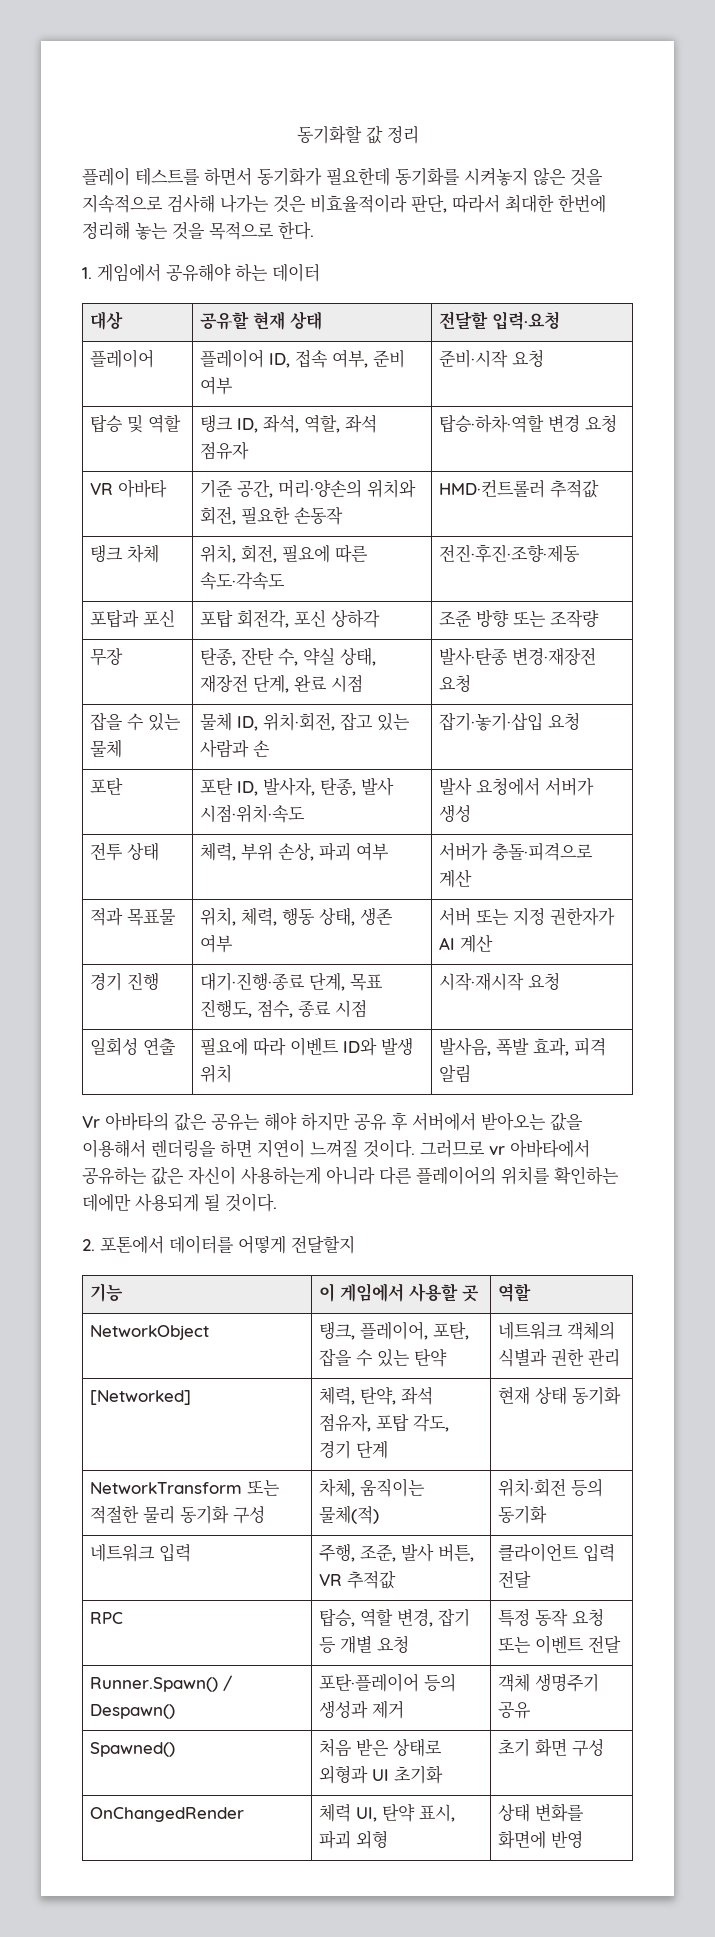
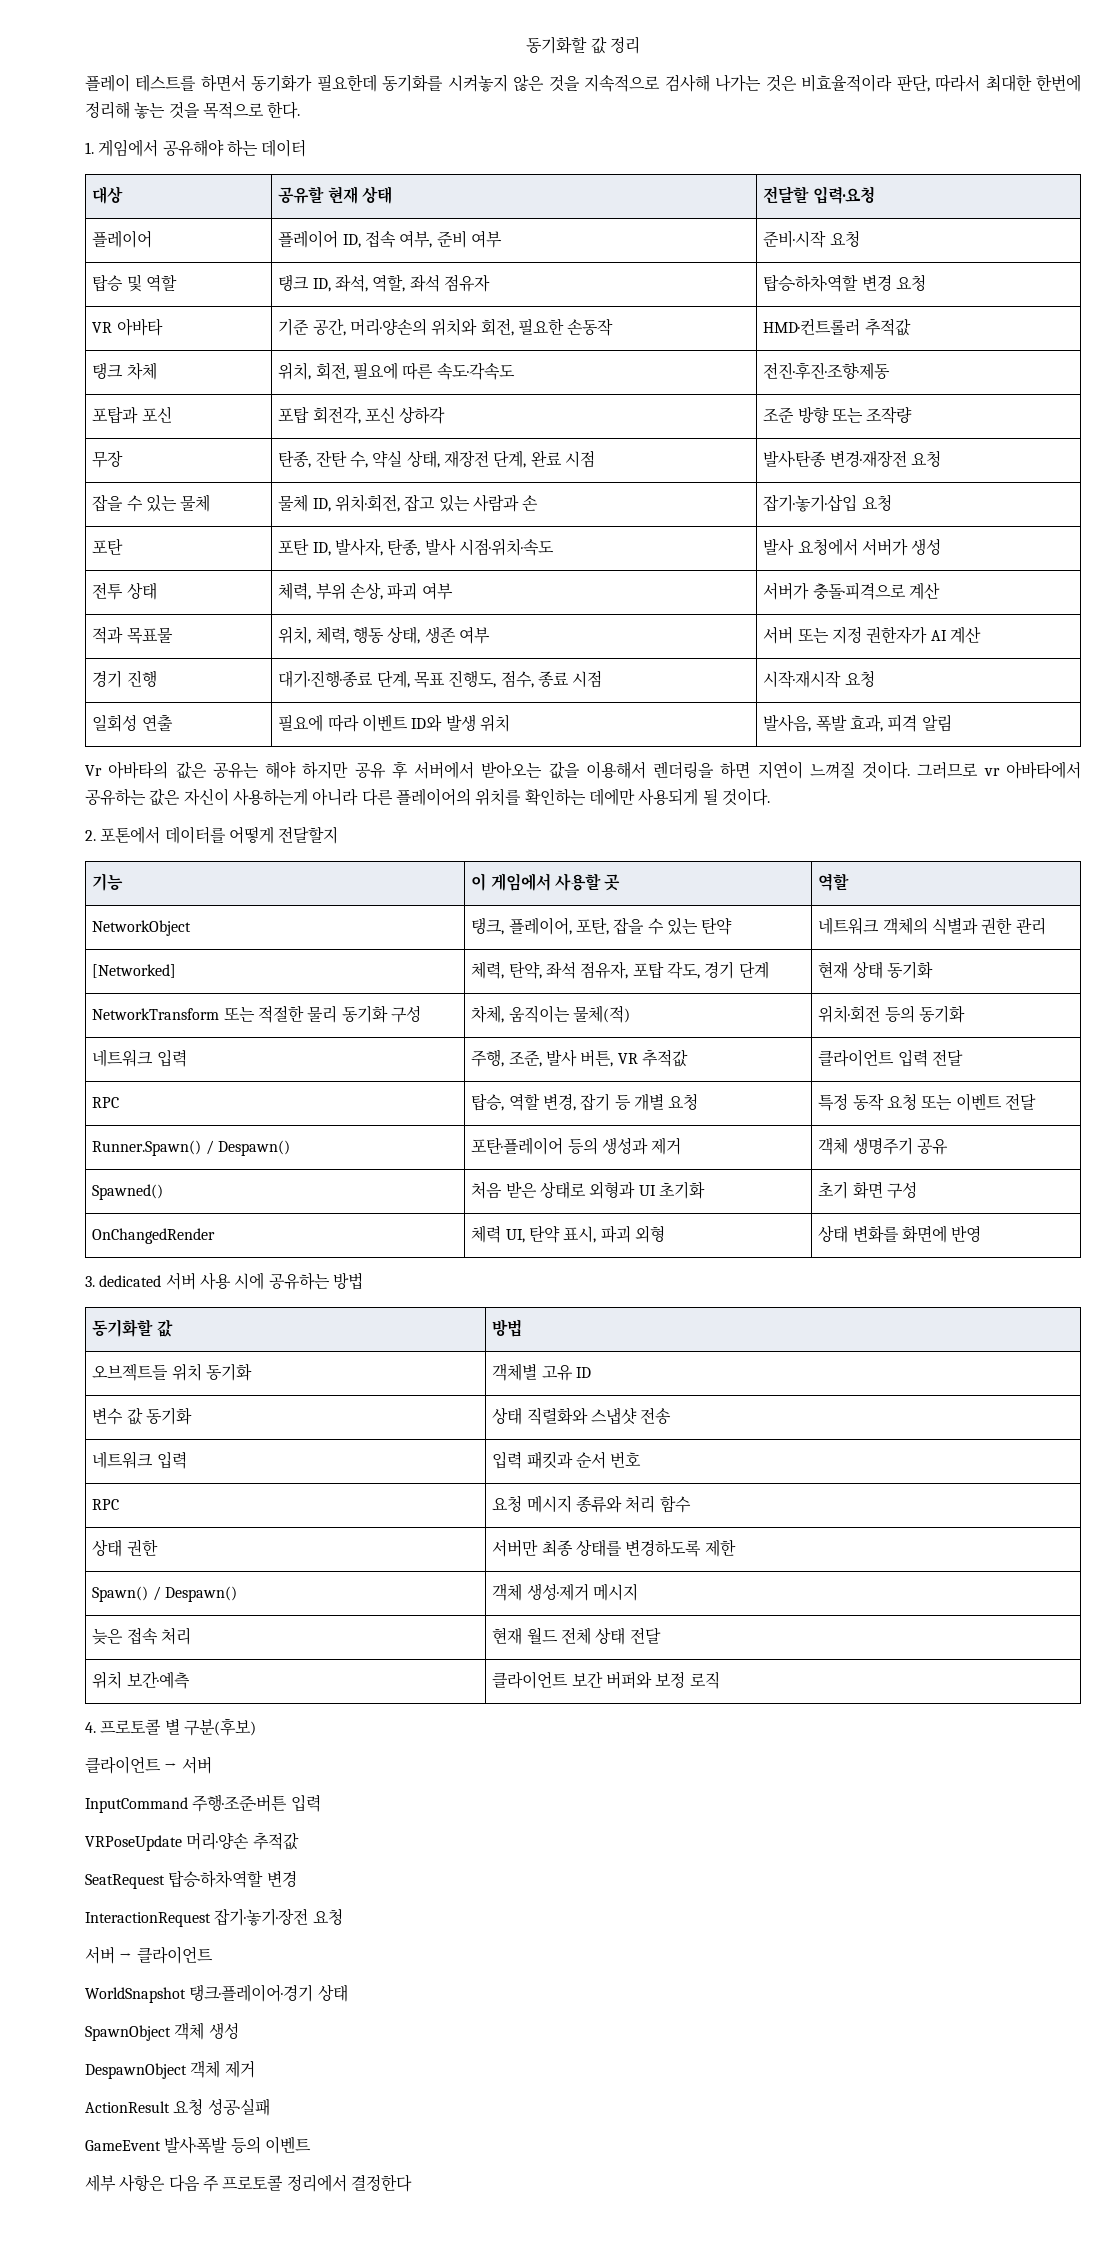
(583, 1839) none -> [85,1272,363,1290] [92,1319,173,1337] [492,1319,523,1337] [92,1363,252,1381] [492,1363,591,1381] [92,1407,192,1425] [492,1407,672,1425] [92,1451,187,1469] [492,1451,642,1469] [92,1499,120,1510] [492,1495,691,1513] [92,1539,158,1557] [492,1539,736,1557] [92,1586,237,1602] [492,1583,638,1601] [92,1627,191,1645] [492,1627,661,1645] [92,1671,190,1689] [492,1671,720,1689] [85,1718,256,1736] [85,1756,212,1774] [85,1794,321,1813] [85,1832,299,1851] [85,1870,297,1889] [85,1908,343,1927] [85,1946,213,1964] [85,1984,348,2003] [85,2022,239,2041] [85,2060,255,2079] [85,2098,270,2116] [85,2136,311,2154] [85,2174,412,2192] // 3. dedicated 서버 사용 시에 공유하는 방법 // 동기화할 값 | 방법 // 오브젝트들 위치 동기화 | 객체별 고유 ID // 변수 값 동기화 | 상태 직렬화와 스냅샷 전송 // 네트워크 입력 | 입력 패킷과 순서 번호 // RPC | 요청 메시지 종류와 처리 함수 // 상태 권한 | 서버만 최종 상태를 변경하도록 제한 // Spawn() / Despawn() | 객체 생성·제거 메시지 // 늦은 접속 처리 | 현재 월드 전체 상태 전달 // 위치 보간·예측 | 클라이언트 보간 버퍼와 보정 로직 // 4. 프로토콜 별 구분(후보) // 클라이언트 → 서버 // InputCommand 주행·조준·버튼 입력 // VRPoseUpdate 머리·양손 추적값 // SeatRequest 탑승·하차·역할 변경 // InteractionRequest 잡기·놓기·장전 요청 // 서버 → 클라이언트 // WorldSnapshot 탱크·플레이어·경기 상태 // SpawnObject 객체 생성 // DespawnObject 객체 제거 // ActionResult 요청 성공·실패 // GameEvent 발사·폭발 등의 이벤트 // 세부 사항은 다음 주 프로토콜 정리에서 결정한다

